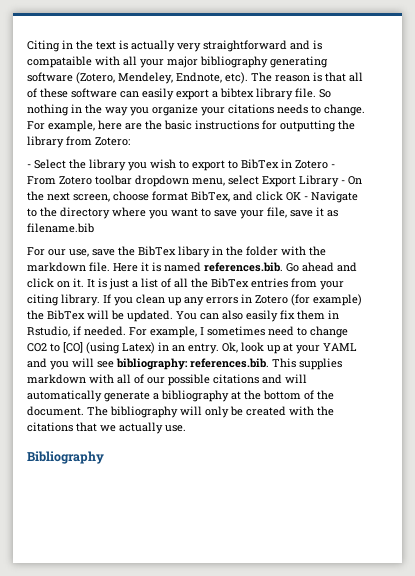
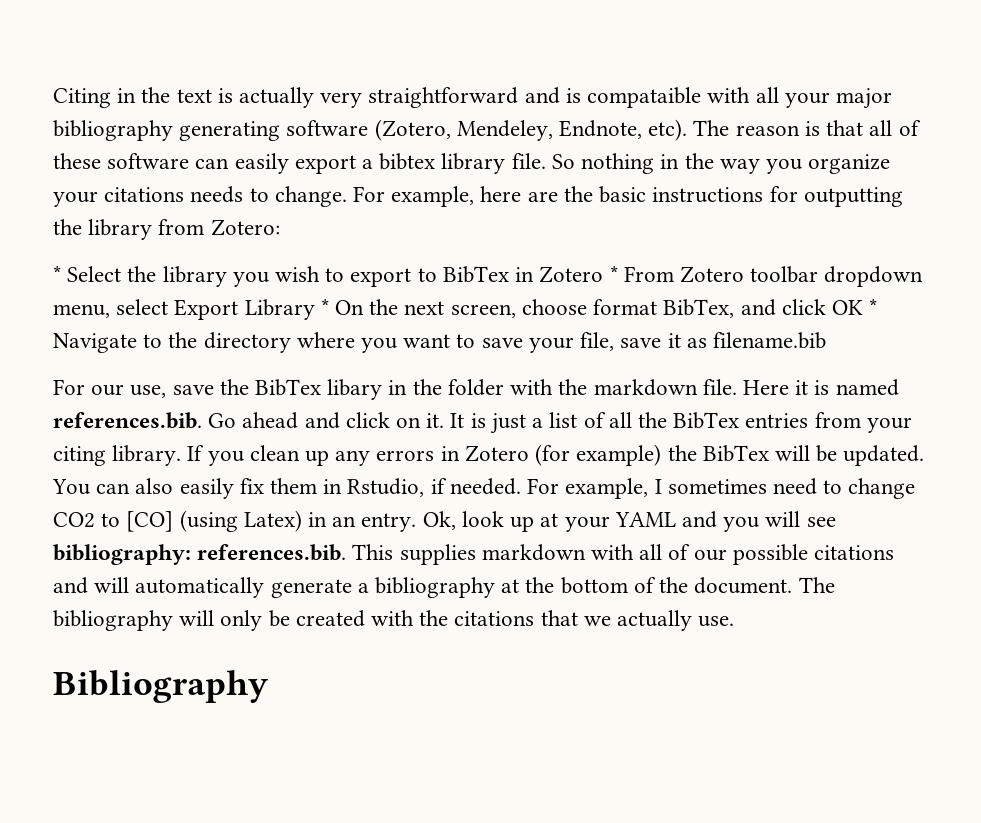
[27,164,31,168] - -> [53,265,61,282] *
[331,164,335,168] - -> [609,265,618,282] *
[341,180,345,184] - -> [320,298,329,315] *
[304,196,308,200] - -> [869,298,878,315] *

